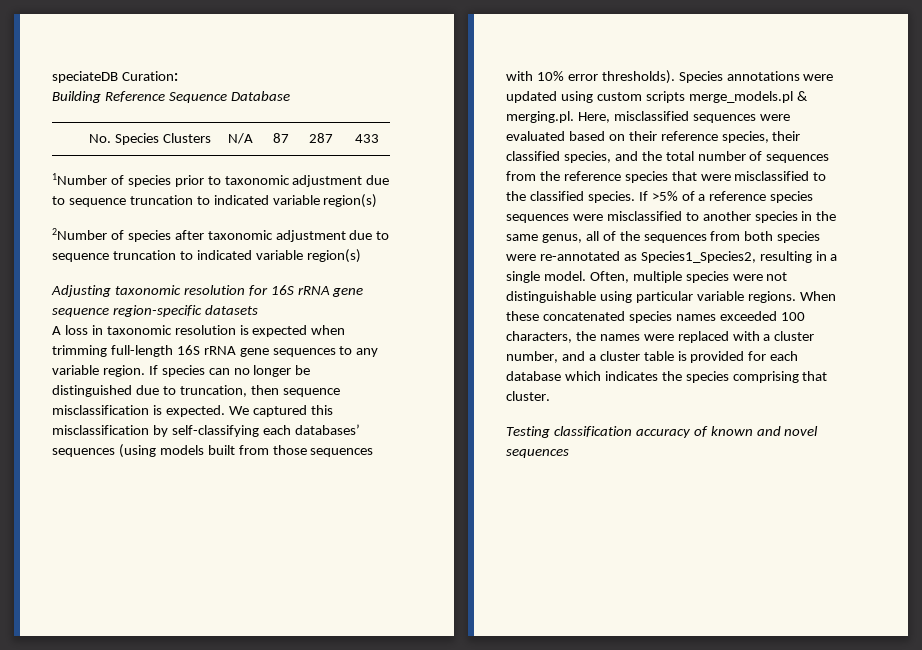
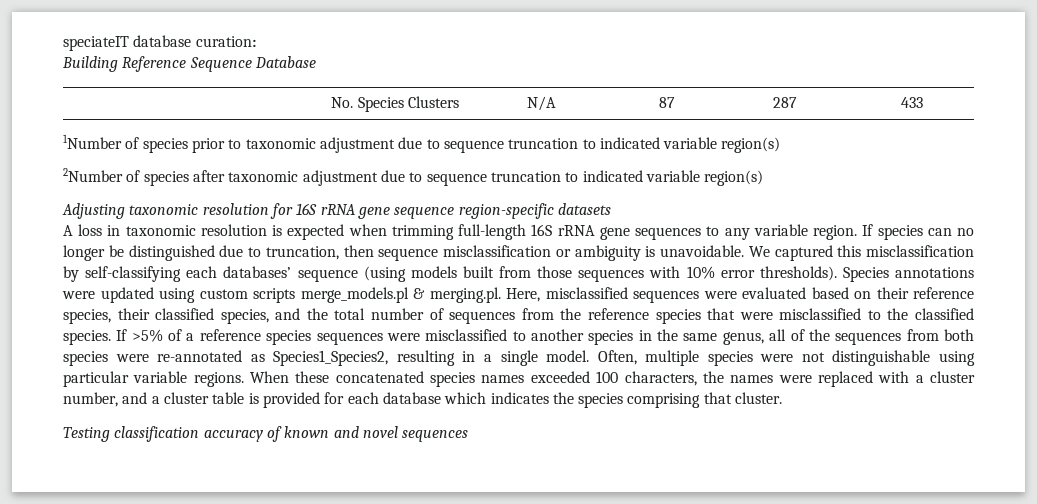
[52,71,178,83] speciateDB Curation: -> [63,35,256,51] speciateIT database curation:
[152,405,225,417] is expected. -> [555,245,744,261] or ambiguity is unavoidable.
[52,448,115,457] sequences -> [297,269,358,282] sequence

